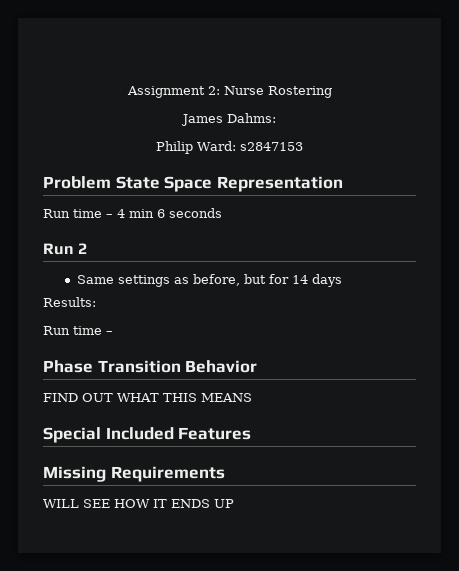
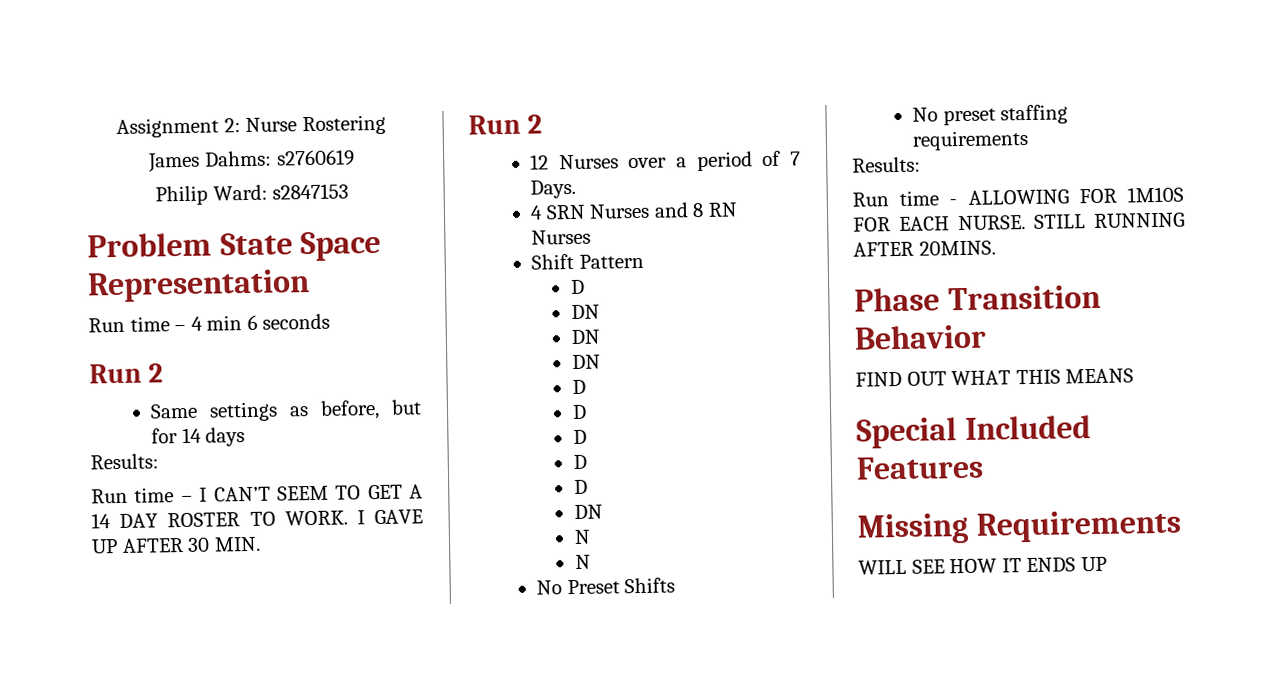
(276, 118) none -> [275,149,355,167] s2760619
(113, 333) none -> [199,484,423,502] [91,509,424,529] [91,536,261,554] [468,114,543,135] [530,150,801,172] [530,179,577,199] [530,202,738,220] [531,229,592,245] [531,253,644,270] [570,279,585,295] [570,304,600,320] [570,329,600,345] [571,354,601,370] [571,379,586,395] [571,404,587,420] [572,429,587,445] [572,454,587,470] [573,479,588,495] [573,504,603,520] [573,529,591,544] [574,554,591,569] [536,577,676,595] [912,104,1069,126] [912,129,1030,151] [852,156,921,173] [852,186,1184,207] [853,212,1185,232] [853,240,996,257] I CAN’T SEEM TO GET A 14 DAY ROSTER TO WORK. I GAVE UP AFTER 30 MIN. // Run 2 // 12 Nurses over a period of 7 Days. // 4 SRN Nurses and 8 RN Nurses // Shift Pattern // D // DN // DN // DN // D // D // D // D // D // DN // N // N // No Preset Shifts // No preset staffing requirements // Results: // Run time - ALLOWING FOR 1M10S FOR EACH NURSE. STILL RUNNING AFTER 20MINS.

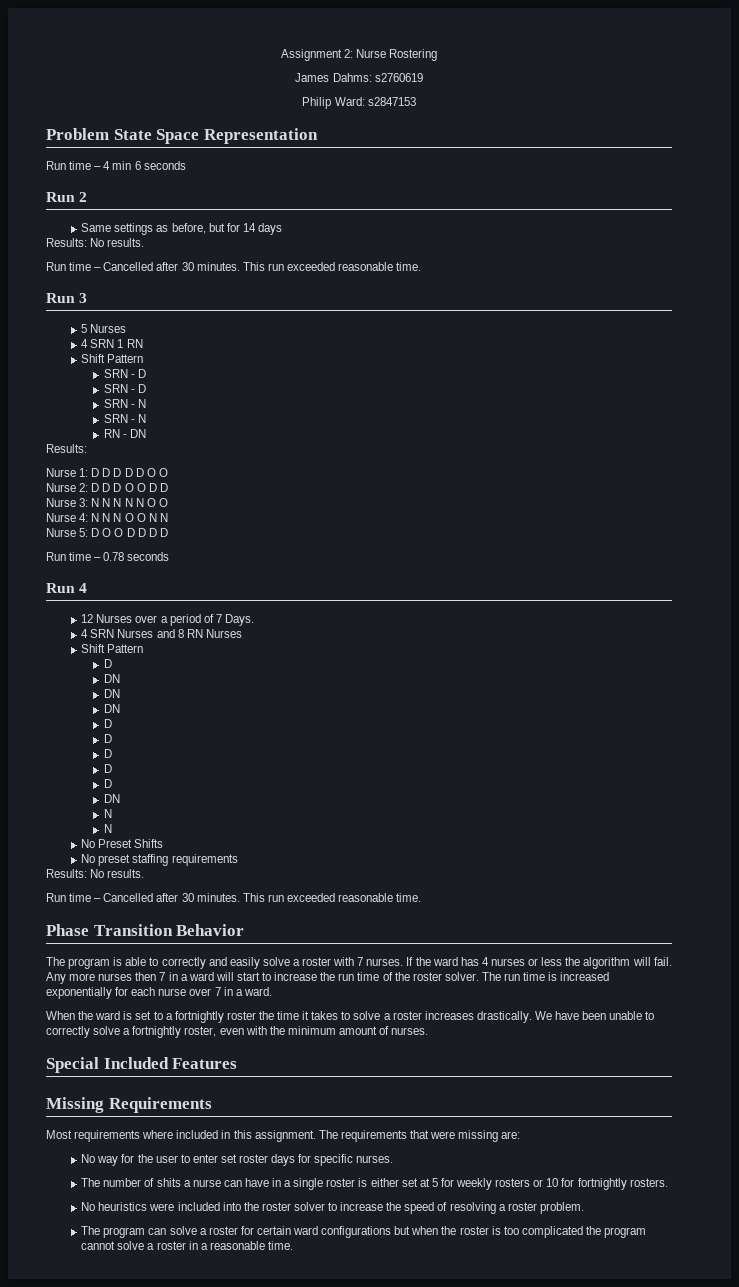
[91,484,423,504] [91,509,424,529] [91,536,261,554] [468,114,543,135] // Run time – I CAN’T SEEM TO GET A 14 DAY ROSTER TO WORK. I GAVE UP AFTER 30 MIN. // Run 2 -> [90,238,145,247] [46,262,422,271] [46,293,88,303] [81,324,127,333] [81,339,143,348] [81,354,144,363] [103,369,146,378] [103,384,146,393] [103,399,146,408] [103,414,146,423] [103,429,146,438] [46,444,87,453] [46,468,168,477] [46,483,168,492] [46,498,168,507] [46,513,168,522] [46,528,168,537] [46,552,170,561] [46,583,88,593] No results. // Run time – Cancelled after 30 minutes. This run exceeded reasonable time. // Run 3 // 5 Nurses // 4 SRN 1 RN // Shift Pattern // SRN - D // SRN - D // SRN - N // SRN - N // RN - DN // Results: // Nurse 1: D D D D D O O // Nurse 2: D D D O O D D // Nurse 3: N N N N N O O // Nurse 4: N N N O O N N // Nurse 5: D O O D D D D // Run time – 0.78 seconds // Run 4
[852,186,1184,207] [853,212,1185,232] [853,240,996,257] [854,284,1101,312] [854,324,987,350] [855,368,1135,387] // Run time - ALLOWING FOR 1M10S FOR EACH NURSE. STILL RUNNING AFTER 20MINS. // Phase Transition Behavior // FIND OUT WHAT THIS MEANS -> [90,869,145,878] [46,893,422,902] [46,924,245,936] [46,957,672,969] [46,972,610,984] [46,987,272,999] [46,1011,655,1023] [46,1026,429,1038] No results. // Run time – Cancelled after 30 minutes. This run exceeded reasonable time. // Phase Transition Behavior // The program is able to correctly and easily solve a roster with 7 nurses. If the ward has 4 nurses or less the algorithm will fail. Any more nurses then 7 in a ward will start to increase the run time of the roster solver. The run time is increased exponentially for each nurse over 7 in a ward. // When the ward is set to a fortnightly roster the time it takes to solve a roster increases drastically. We have been unable to correctly solve a fortnightly roster, even with the minimum amount of nurses.
[858,556,1107,575] WILL SEE HOW IT ENDS UP -> [46,1130,521,1142] [81,1154,394,1166] [81,1178,668,1190] [81,1202,584,1214] [81,1226,647,1238] [81,1241,293,1250] Most requirements where included in this assignment. The requirements that were missing are: // No way for the user to enter set roster days for specific nurses. // The number of shits a nurse can have in a single roster is either set at 5 for weekly rosters or 10 for fortnightly rosters. // No heuristics were included into the roster solver to increase the speed of resolving a roster problem. // The program can solve a roster for certain ward configurations but when the roster is too complicated the program cannot solve a roster in a reasonable time.

